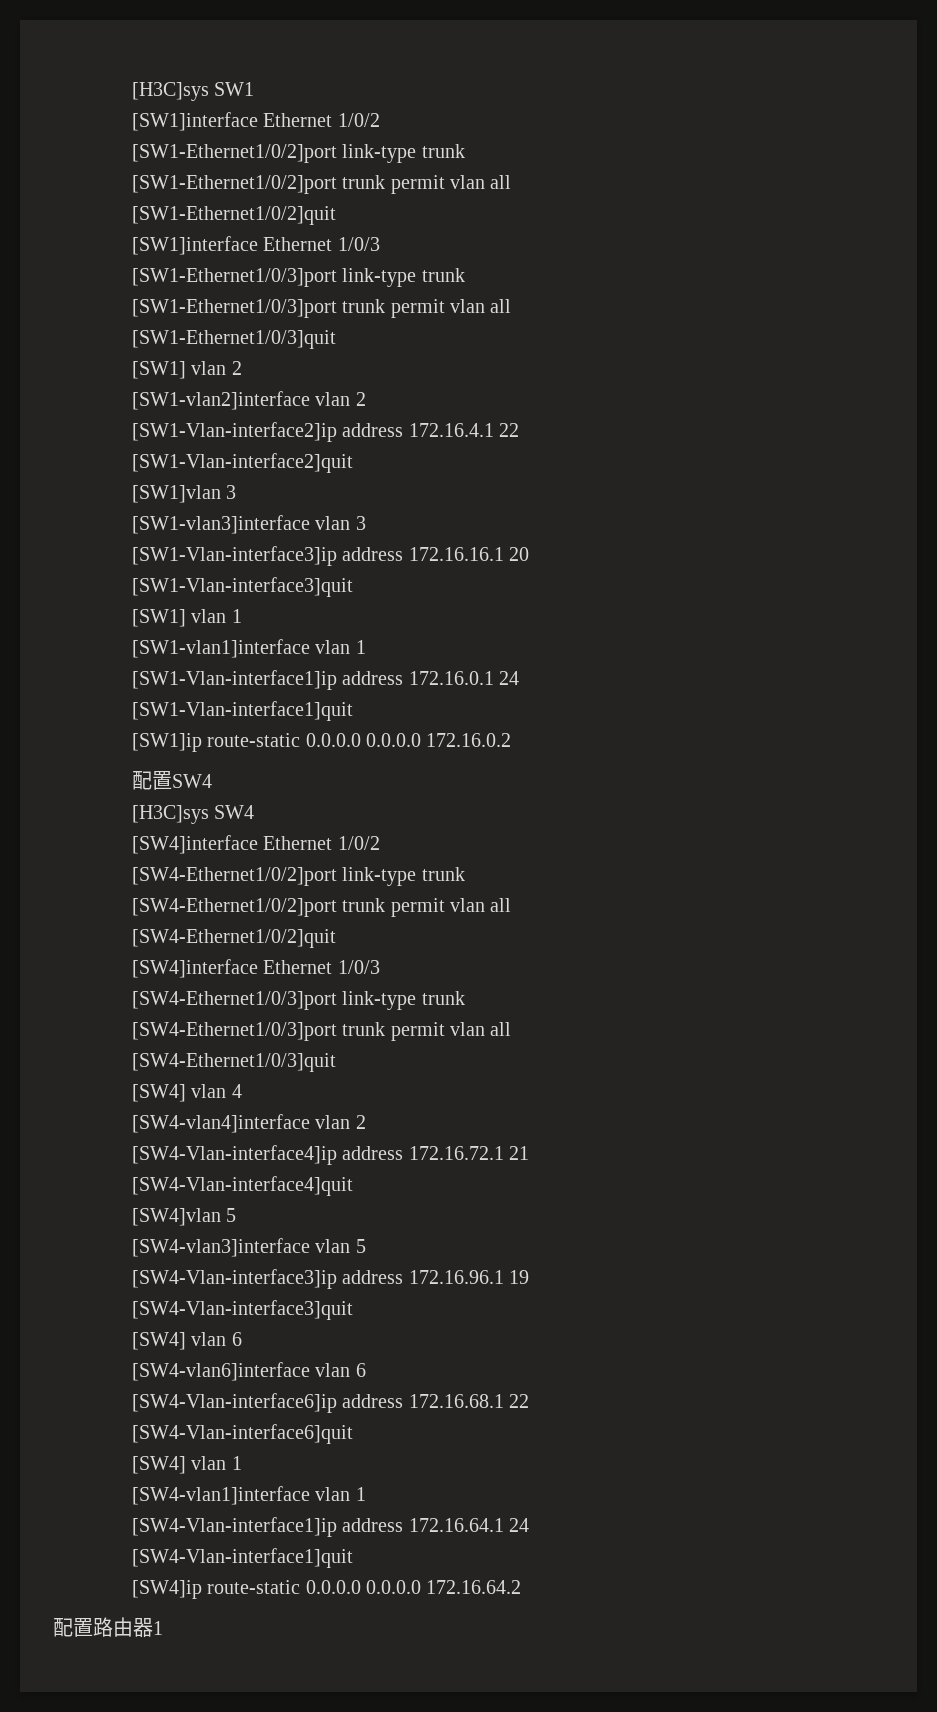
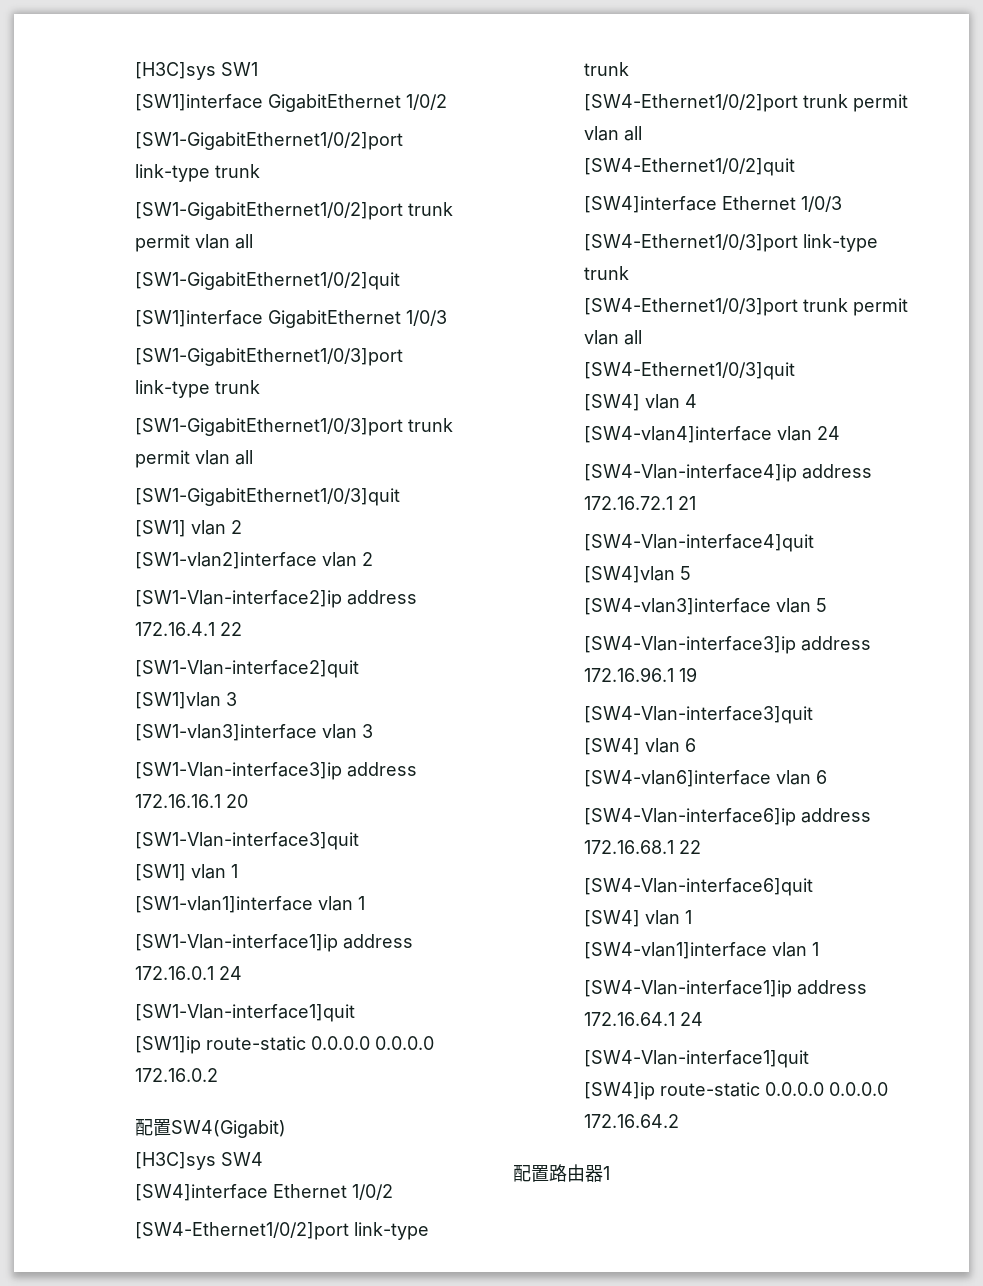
[263,113,380,127] [131,144,465,163] [131,175,512,194] [131,206,336,225] [131,236,380,255] [131,268,465,287] [131,299,512,318] [131,330,336,349] Ethernet 1/0/2 // [SW1-Ethernet1/0/2]port link-type trunk // [SW1-Ethernet1/0/2]port trunk permit vlan all // [SW1-Ethernet1/0/2]quit // [SW1]interface Ethernet 1/0/3 // [SW1-Ethernet1/0/3]port link-type trunk // [SW1-Ethernet1/0/3]port trunk permit vlan all // [SW1-Ethernet1/0/3]quit -> [267,94,447,112] [134,132,403,150] [134,164,260,182] [134,202,453,220] [134,234,253,252] [134,272,400,290] [134,310,447,328] [134,348,403,366] [134,380,260,398] [134,418,453,436] [134,450,253,468] [134,488,400,506] GigabitEthernet 1/0/2 // [SW1-GigabitEthernet1/0/2]port link-type trunk // [SW1-GigabitEthernet1/0/2]port trunk permit vlan all // [SW1-GigabitEthernet1/0/2]quit // [SW1]interface GigabitEthernet 1/0/3 // [SW1-GigabitEthernet1/0/3]port link-type trunk // [SW1-GigabitEthernet1/0/3]port trunk permit vlan all // [SW1-GigabitEthernet1/0/3]quit
[171,774,212,788] SW4 -> [170,1120,286,1138] SW4(Gigabit)
[355,1115,366,1129] 2 -> [816,426,840,440] 24

